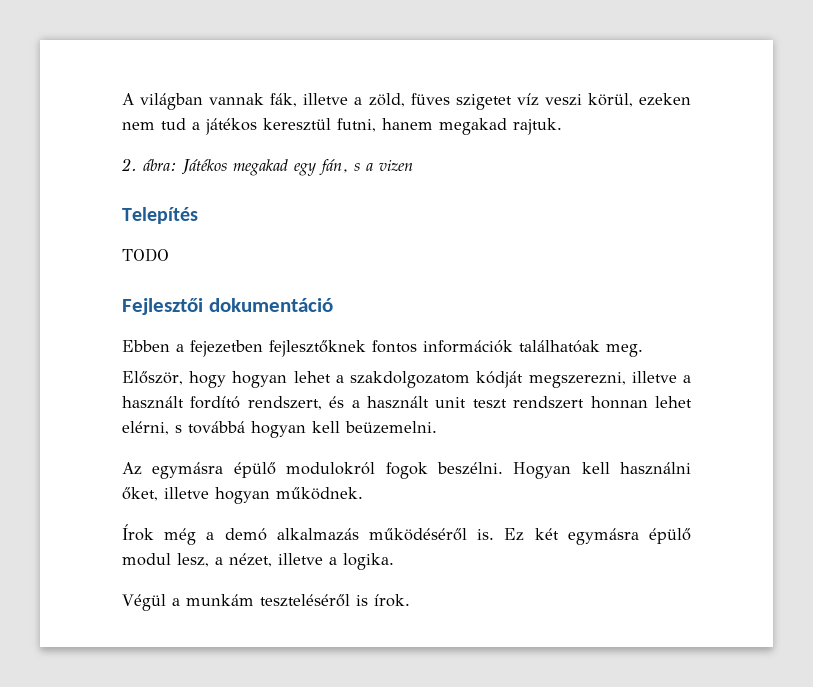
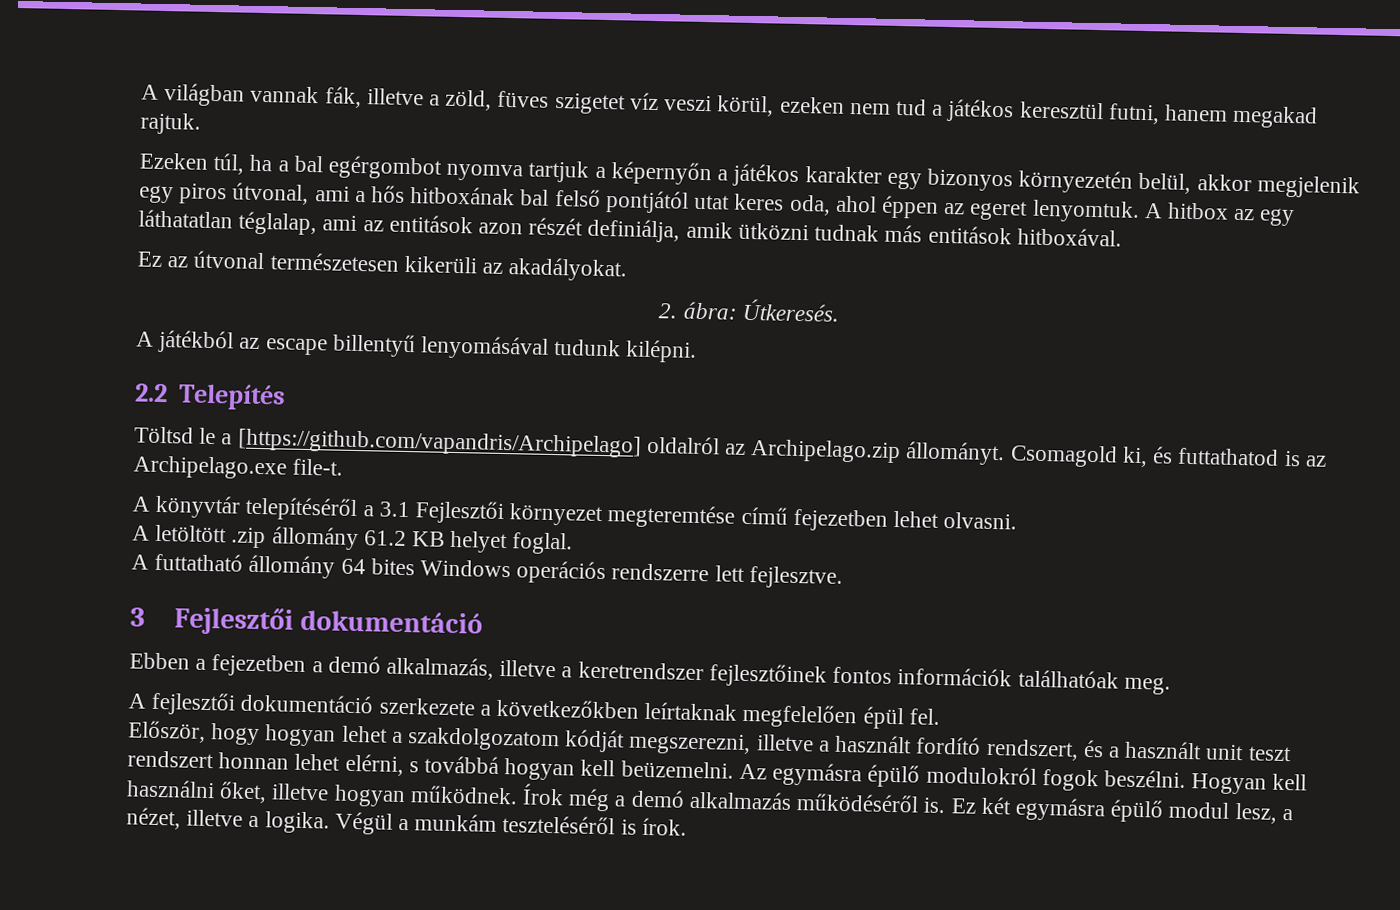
[121,158,413,176] [122,207,198,224] [122,248,169,262] 2. ábra: Játékos megakad egy fán, s a vizen // Telepítés // TODO // -> [139,152,1360,199] [139,182,1296,227] [138,209,1122,247] [137,250,628,282] [658,298,840,322] [136,329,698,363] [134,383,286,411] [134,426,1327,468] [133,455,344,480] [132,494,1018,532] [132,524,574,555] [131,552,843,589] [130,607,145,627] Ezeken túl, ha a bal egérgombot nyomva tartjuk a képernyőn a játékos karakter egy bizonyos környezetén belül, akkor megjelenik egy piros útvonal, ami a hős hitboxának bal felső pontjától utat keres oda, ahol éppen az egeret lenyomtuk. A hitbox az egy láthatatlan téglalap, ami az entitások azon részét definiálja, amik ütközni tudnak más entitások hitboxával. // Ez az útvonal természetesen kikerüli az akadályokat. // 2. ábra: Útkeresés. // A játékból az escape billentyű lenyomásával tudunk kilépni. // 2.2 Telepítés // Töltsd le a [https://github.com/vapandris/Archipelago] oldalról az Archipelago.zip állományt. Csomagold ki, és futtathatod is az Archipelago.exe file-t. // A könyvtár telepítéséről a 3.1 Fejlesztői környezet megteremtése című fejezetben lehet olvasni. // A letöltött .zip állomány 61.2 KB helyet foglal. // A futtatható állomány 64 bites Windows operációs rendszerre lett fejlesztve. // 3
[269,340,643,357] fejlesztőknek fontos információk találhatóak meg. -> [311,655,1171,695] [128,691,940,730] a demó alkalmazás, illetve a keretrendszer fejlesztőinek fontos információk találhatóak meg. // A fejlesztői dokumentáció szerkezete a következőkben leírtaknak megfelelően épül fel.
(437, 427) // -> (734, 769) none
(363, 493) // -> (518, 795) none
(394, 561) // -> (330, 822) none

